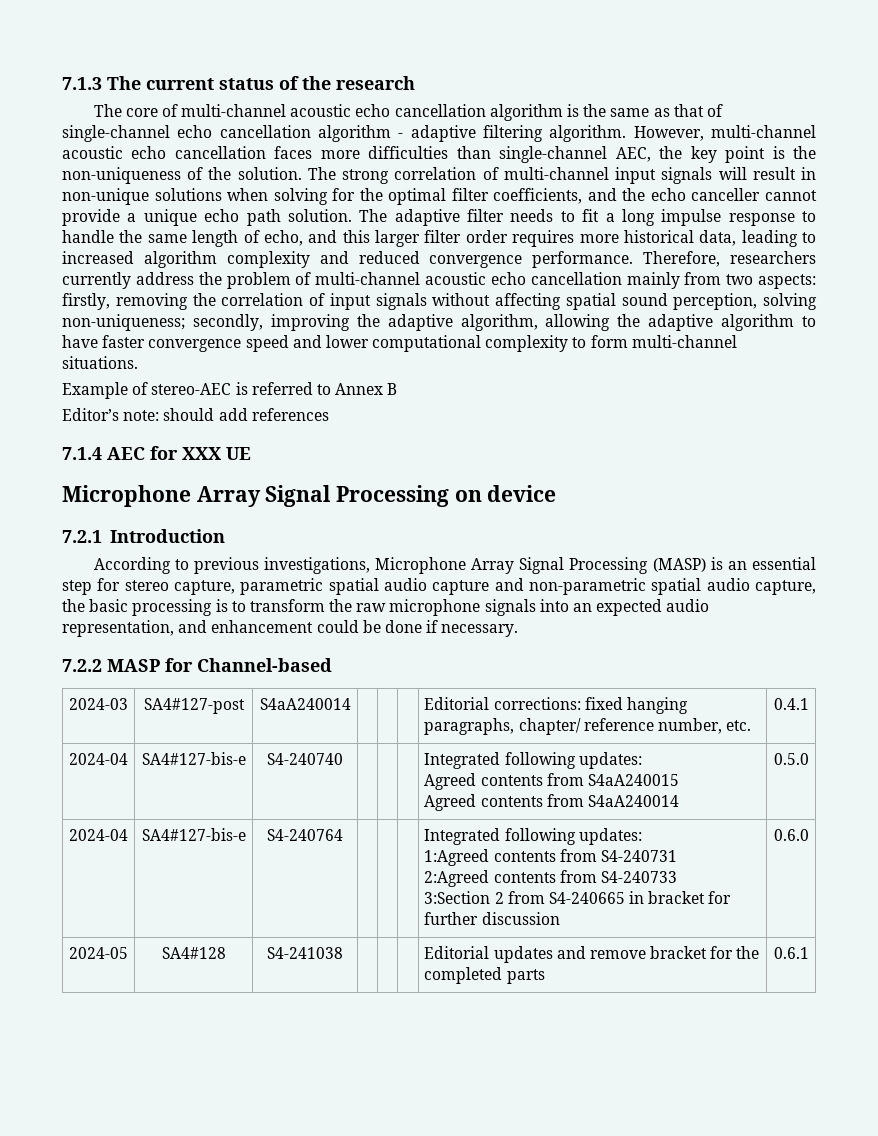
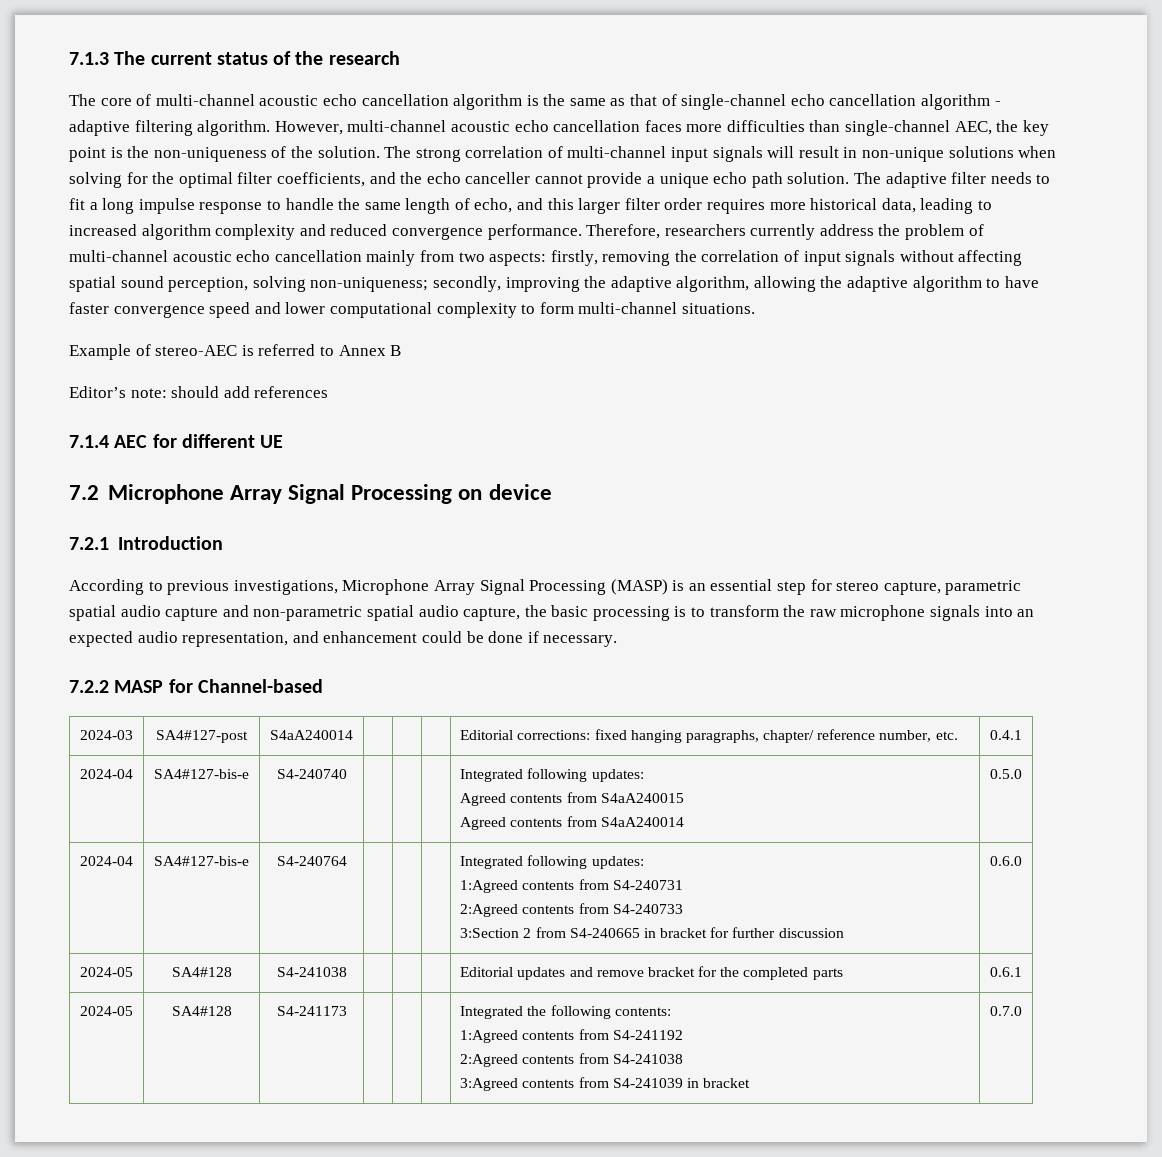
[182,447,221,460] XXX -> [181,434,255,448] different
(251, 453) none -> [69,485,99,500] 7.2
(809, 953) none -> [80,1006,133,1016] [171,1006,232,1016] [276,1006,347,1016] [460,1005,671,1019] [460,1029,683,1043] [460,1053,683,1067] [460,1077,751,1091] [990,1006,1022,1016] // 2024-05 | SA4#128 | S4-241173 | | | | Integrated the following contents: // 1:Agreed contents from S4-241192 // 2:Agreed contents from S4-241038 // 3:Agreed contents from S4-241039 in bracket | 0.7.0

